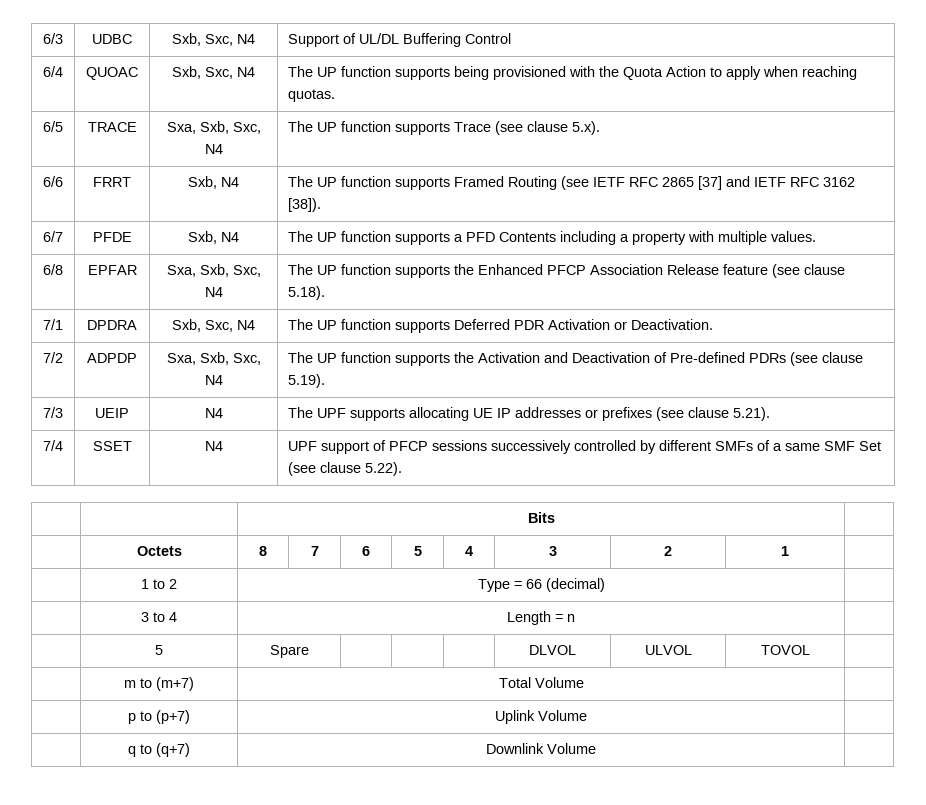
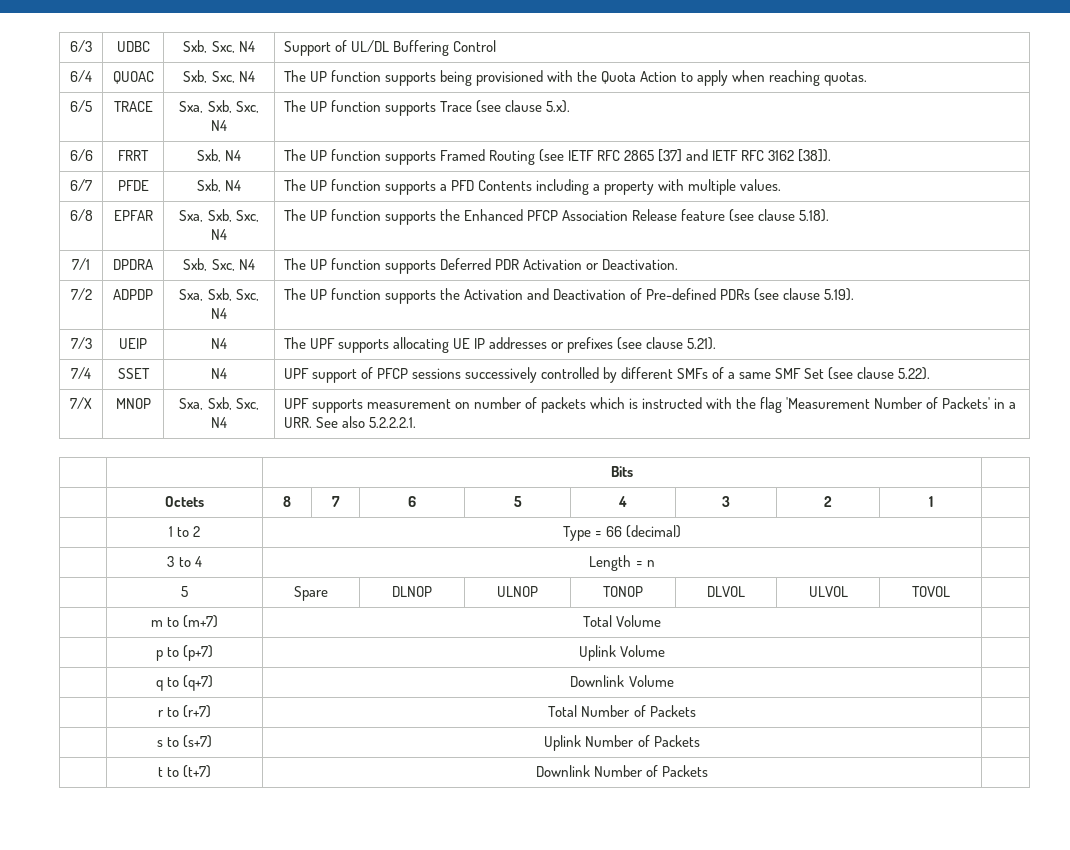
(403, 469) none -> [70,397,93,409] [115,398,151,409] [179,397,259,410] [211,417,227,428] [283,397,1017,413] [283,416,416,428] // 7/X | MNOP | Sxa, Sxb, Sxc, N4 | UPF supports measurement on number of packets which is instructed with the flag 'Measurement Number of Packets' in a URR. See also 5.2.2.2.1.
(309, 651) | | -> [392,586,432,597] [497,586,538,597] [603,586,643,597] DLNOP | ULNOP | TONOP
(596, 748) none -> [157,705,212,718] [548,705,696,717] [156,735,213,748] [544,735,700,751] [157,765,212,778] [535,765,709,777] // | r to (r+7) | Total Number of Packets | // | s to (s+7) | Uplink Number of Packets | // | t to (t+7) | Downlink Number of Packets |

